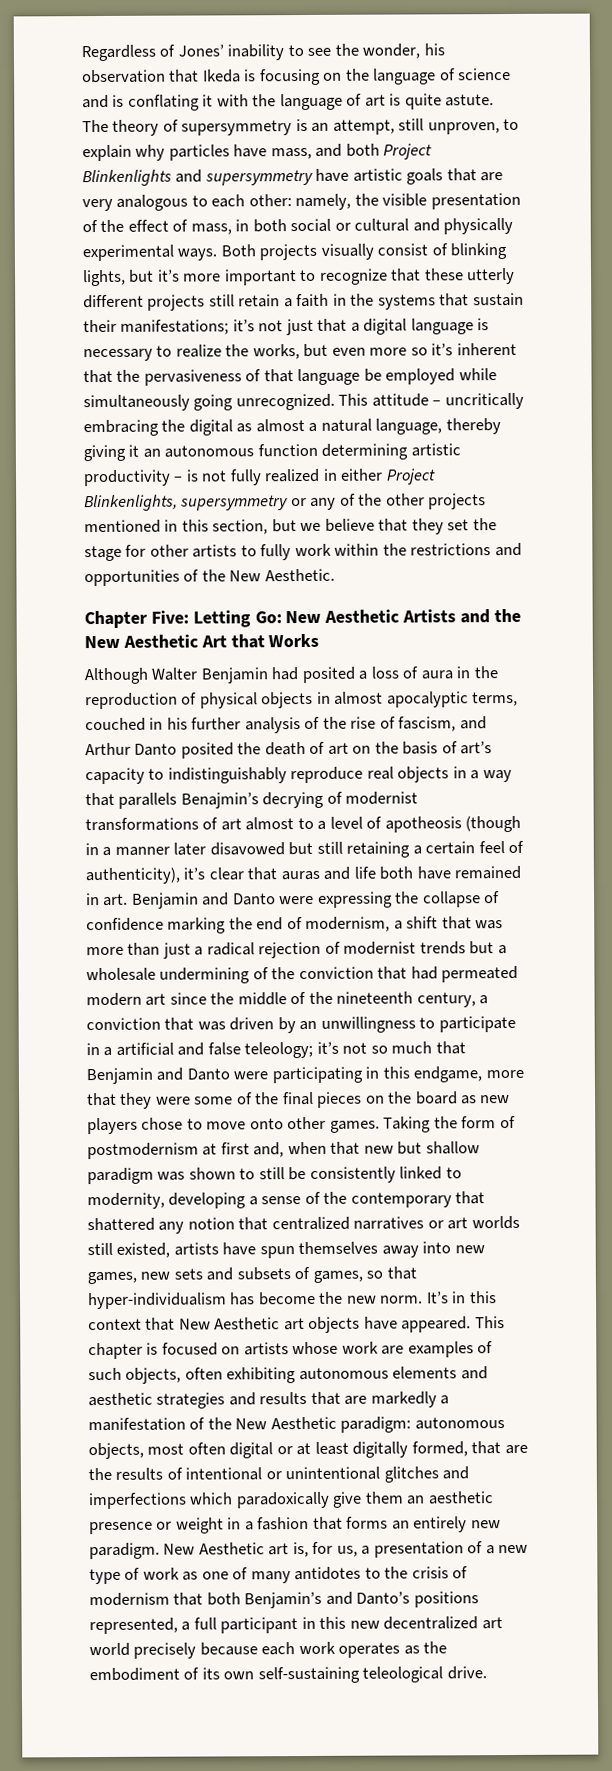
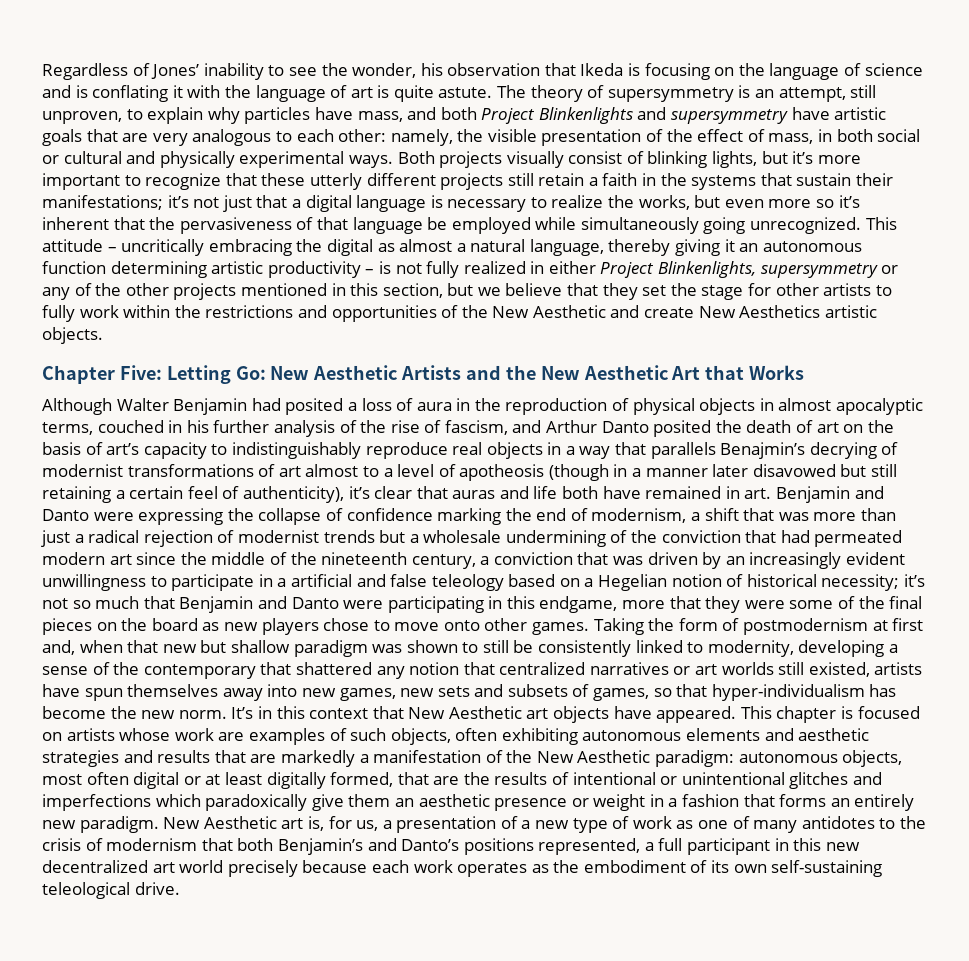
[264,568,335,582] Aesthetic. -> [532,305,877,318] [42,327,103,344] Aesthetic and create New Aesthetics artistic objects.
(318, 1025) none -> [749,552,906,569] increasingly evident
[244,1041,314,1059] teleology; -> [431,574,900,591] teleology based on a Hegelian notion of historical necessity;

